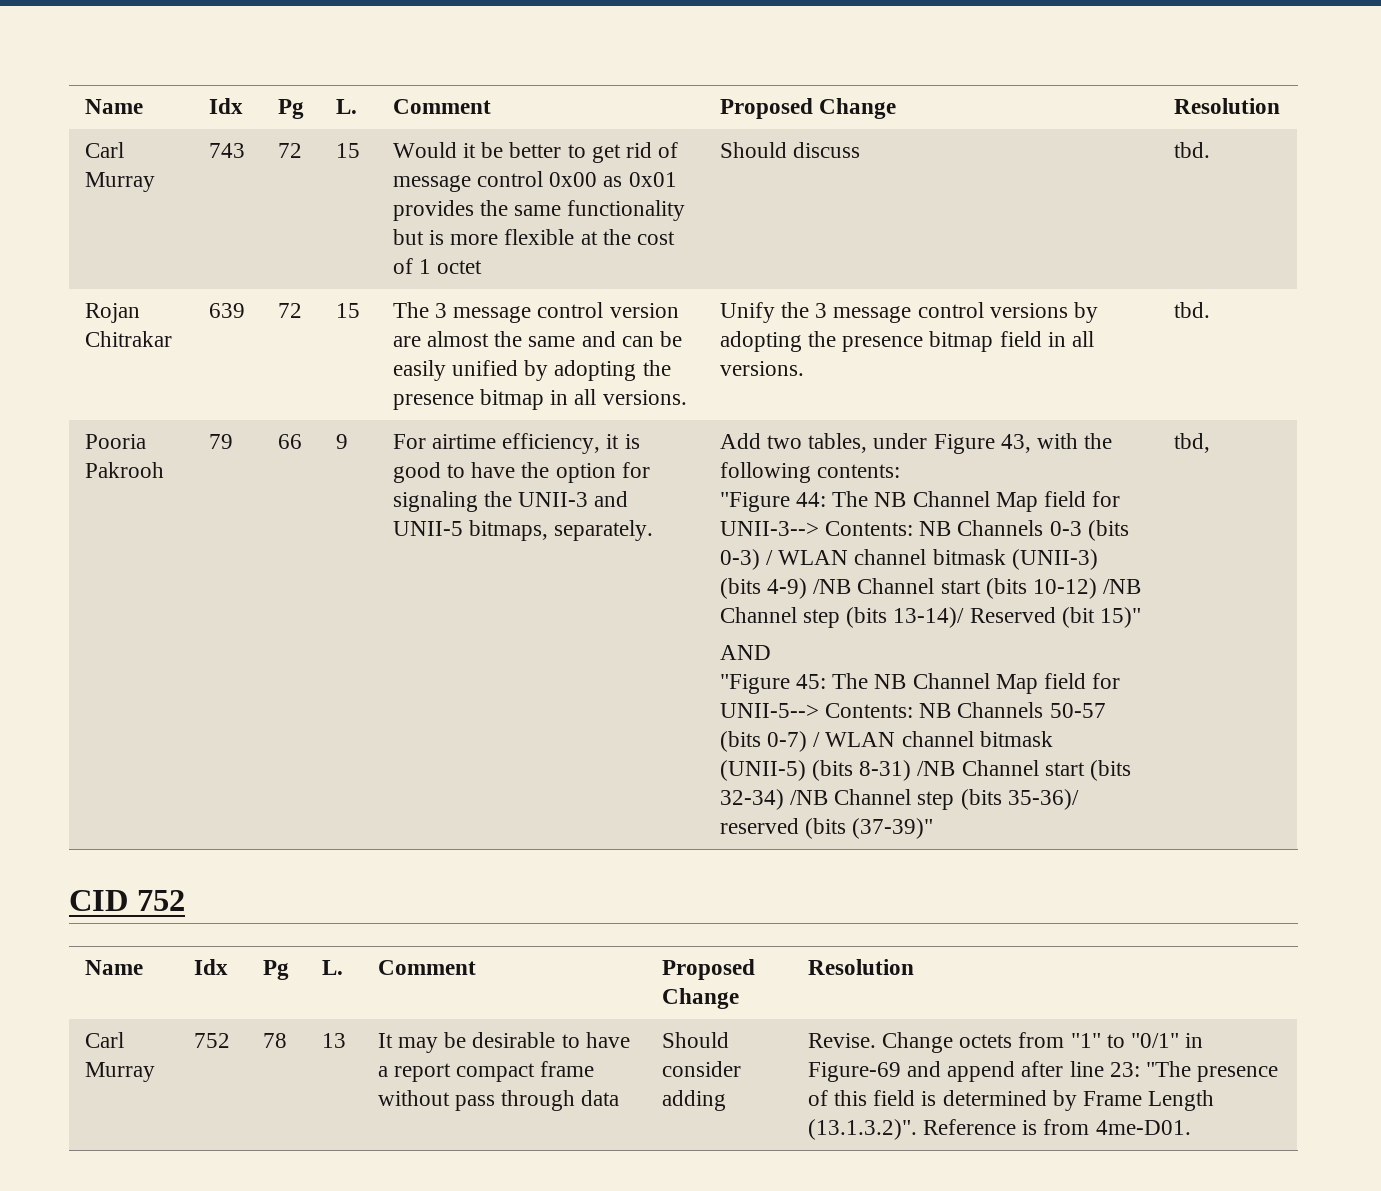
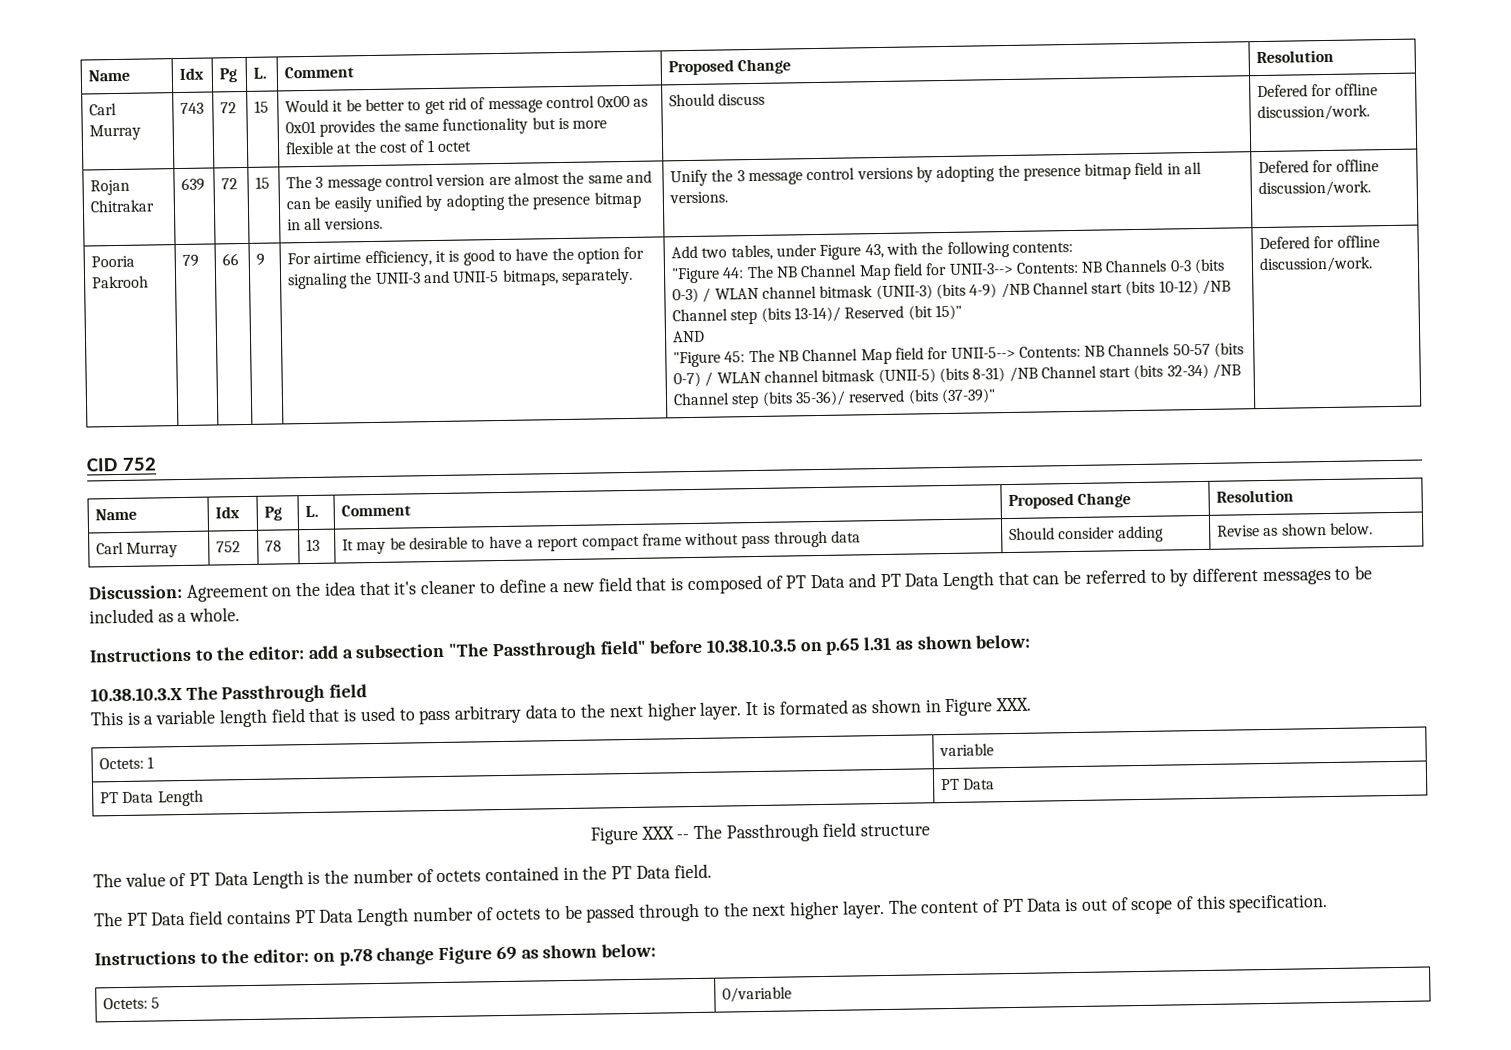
[1173,142,1210,158] tbd. -> [1256,83,1378,98] [1256,104,1370,122] Defered for offline discussion/work.
[1173,302,1210,318] tbd. -> [1257,159,1379,174] [1257,180,1371,198] Defered for offline discussion/work.
[1173,433,1210,453] tbd, -> [1258,235,1380,250] [1258,256,1373,274] Defered for offline discussion/work.
[807,1032,1204,1053] [807,1061,1279,1082] [807,1090,1215,1111] [807,1119,1191,1140] Revise. Change octets from "1" to "0/1" in Figure-69 and append after line 23: "The presence of this field is determined by Frame Length (13.1.3.2)". Reference is from 4me-D01. -> [1216,522,1373,537] [88,565,1373,602] [89,607,241,624] [89,634,1031,663] [90,684,368,704] [90,697,1032,728] [98,756,155,770] [938,743,994,757] [99,789,204,807] [940,778,996,791] [589,822,931,845] [93,863,712,889] [94,894,1329,927] [94,943,656,966] [102,997,161,1010] [721,986,792,1003] Revise as shown below. // Discussion: Agreement on the idea that it's cleaner to define a new field that is composed of PT Data and PT Data Length that can be referred to by different messages to be included as a whole. // Instructions to the editor: add a subsection "The Passthrough field" before 10.38.10.3.5 on p.65 l.31 as shown below: // 10.38.10.3.X The Passthrough field // This is a variable length field that is used to pass arbitrary data to the next higher layer. It is formated as shown in Figure XXX. // Octets: 1 | variable // PT Data Length | PT Data // Figure XXX -- The Passthrough field structure // The value of PT Data Length is the number of octets contained in the PT Data field. // The PT Data field contains PT Data Length number of octets to be passed through to the next higher layer. The content of PT Data is out of scope of this specification. // Instructions to the editor: on p.78 change Figure 69 as shown below: // Octets: 5 | 0/variable

